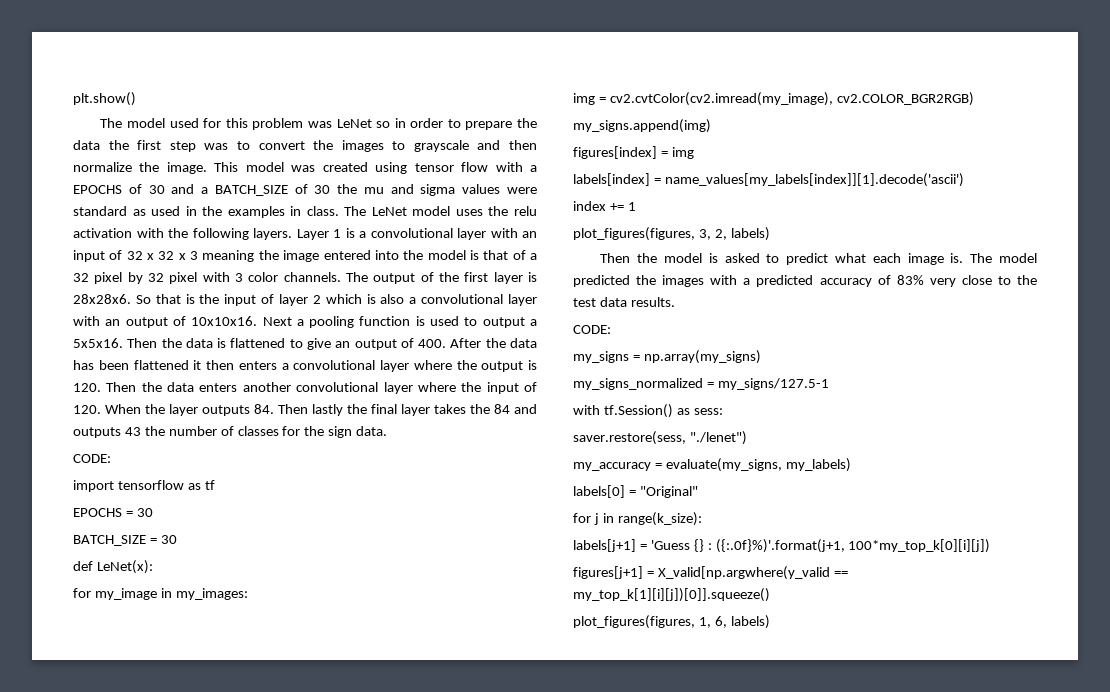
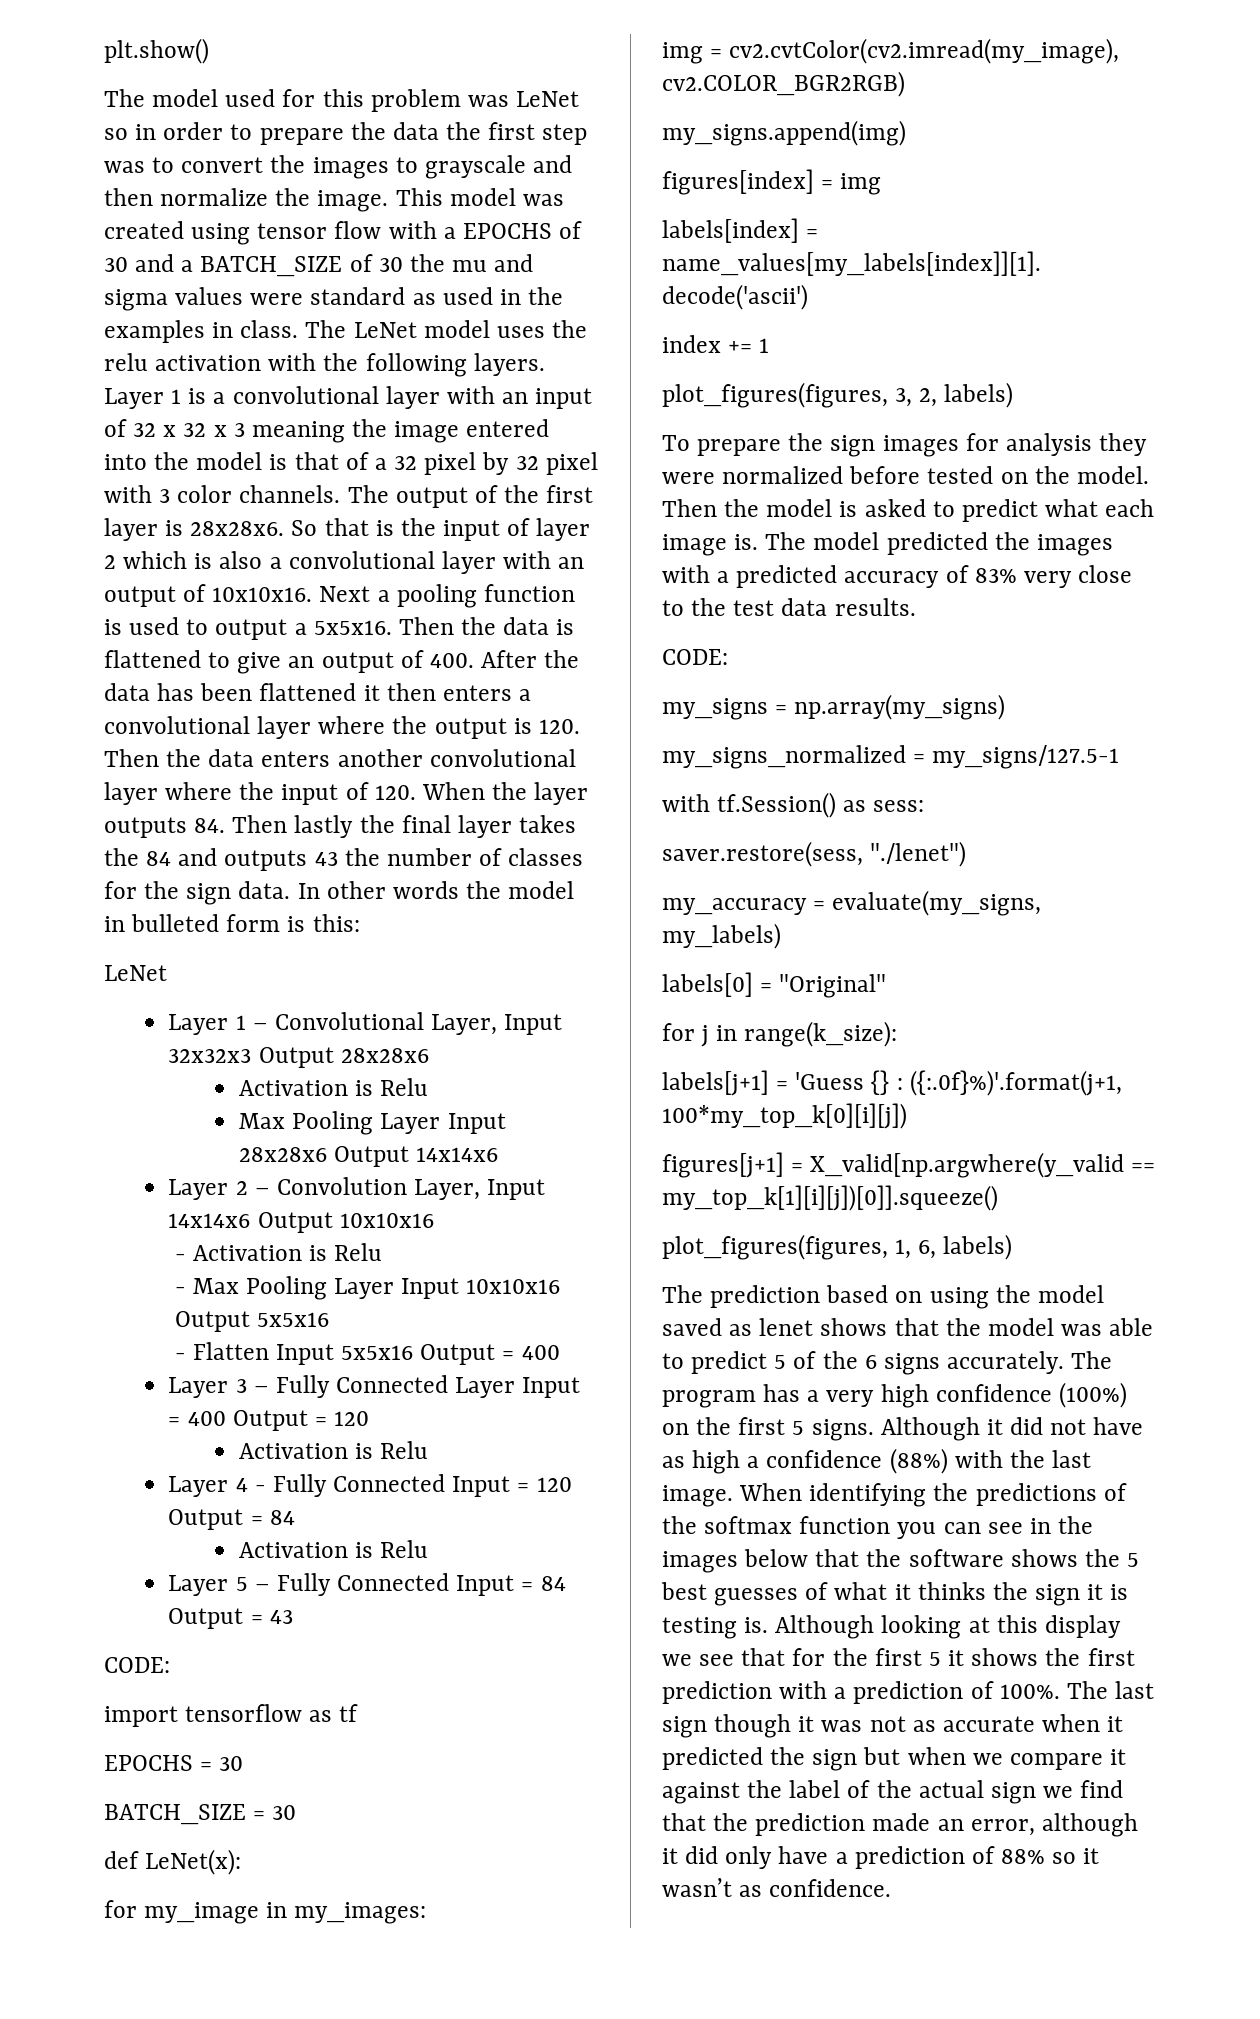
(388, 431) none -> [297,881,575,899] [104,914,360,932] [104,965,167,981] [168,1012,563,1035] [168,1047,429,1068] [239,1078,429,1096] [239,1111,506,1135] [239,1146,499,1167] [168,1177,546,1200] [168,1212,434,1233] [174,1243,383,1261] [174,1276,561,1300] [174,1311,329,1332] [174,1342,560,1365] [168,1375,581,1398] [168,1410,370,1431] [239,1441,429,1459] [168,1474,572,1497] [168,1509,295,1530] [239,1540,429,1558] [168,1573,566,1596] [168,1608,293,1629] In other words the model in bulleted form is this: // LeNet // Layer 1 – Convolutional Layer, Input 32x32x3 Output 28x28x6 // Activation is Relu // Max Pooling Layer Input 28x28x6 Output 14x14x6 // Layer 2 – Convolution Layer, Input 14x14x6 Output 10x10x16 // - Activation is Relu // - Max Pooling Layer Input 10x10x16 Output 5x5x16 // - Flatten Input 5x5x16 Output = 400 // Layer 3 – Fully Connected Layer Input = 400 Output = 120 // Activation is Relu // Layer 4 - Fully Connected Input = 120 Output = 84 // Activation is Relu // Layer 5 – Fully Connected Input = 84 Output = 43
(770, 234) none -> [662,433,1148,457] [662,466,1149,484] To prepare the sign images for analysis they were normalized before tested on the model.
(770, 622) none -> [662,1285,1104,1309] [662,1318,1154,1336] [662,1351,1113,1375] [662,1382,1127,1408] [662,1417,1144,1441] [662,1448,1092,1474] [662,1483,1127,1507] [662,1516,1094,1539] [662,1549,1140,1573] [661,1582,1129,1606] [662,1615,1121,1639] [662,1648,1135,1666] [662,1681,1155,1704] [662,1714,1124,1738] [662,1747,1127,1771] [662,1780,1124,1804] [662,1813,1138,1837] [662,1846,1100,1869] [662,1878,892,1897] // The prediction based on using the model saved as lenet shows that the model was able to predict 5 of the 6 signs accurately. The program has a very high confidence (100%) on the first 5 signs. Although it did not have as high a confidence (88%) with the last image. When identifying the predictions of the softmax function you can see in the images below that the software shows the 5 best guesses of what it thinks the sign it is testing is. Although looking at this display we see that for the first 5 it shows the first prediction with a prediction of 100%. The last sign though it was not as accurate when it predicted the sign but when we compare it against the label of the actual sign we find that the prediction made an error, although it did only have a prediction of 88% so it wasn’t as confidence.

